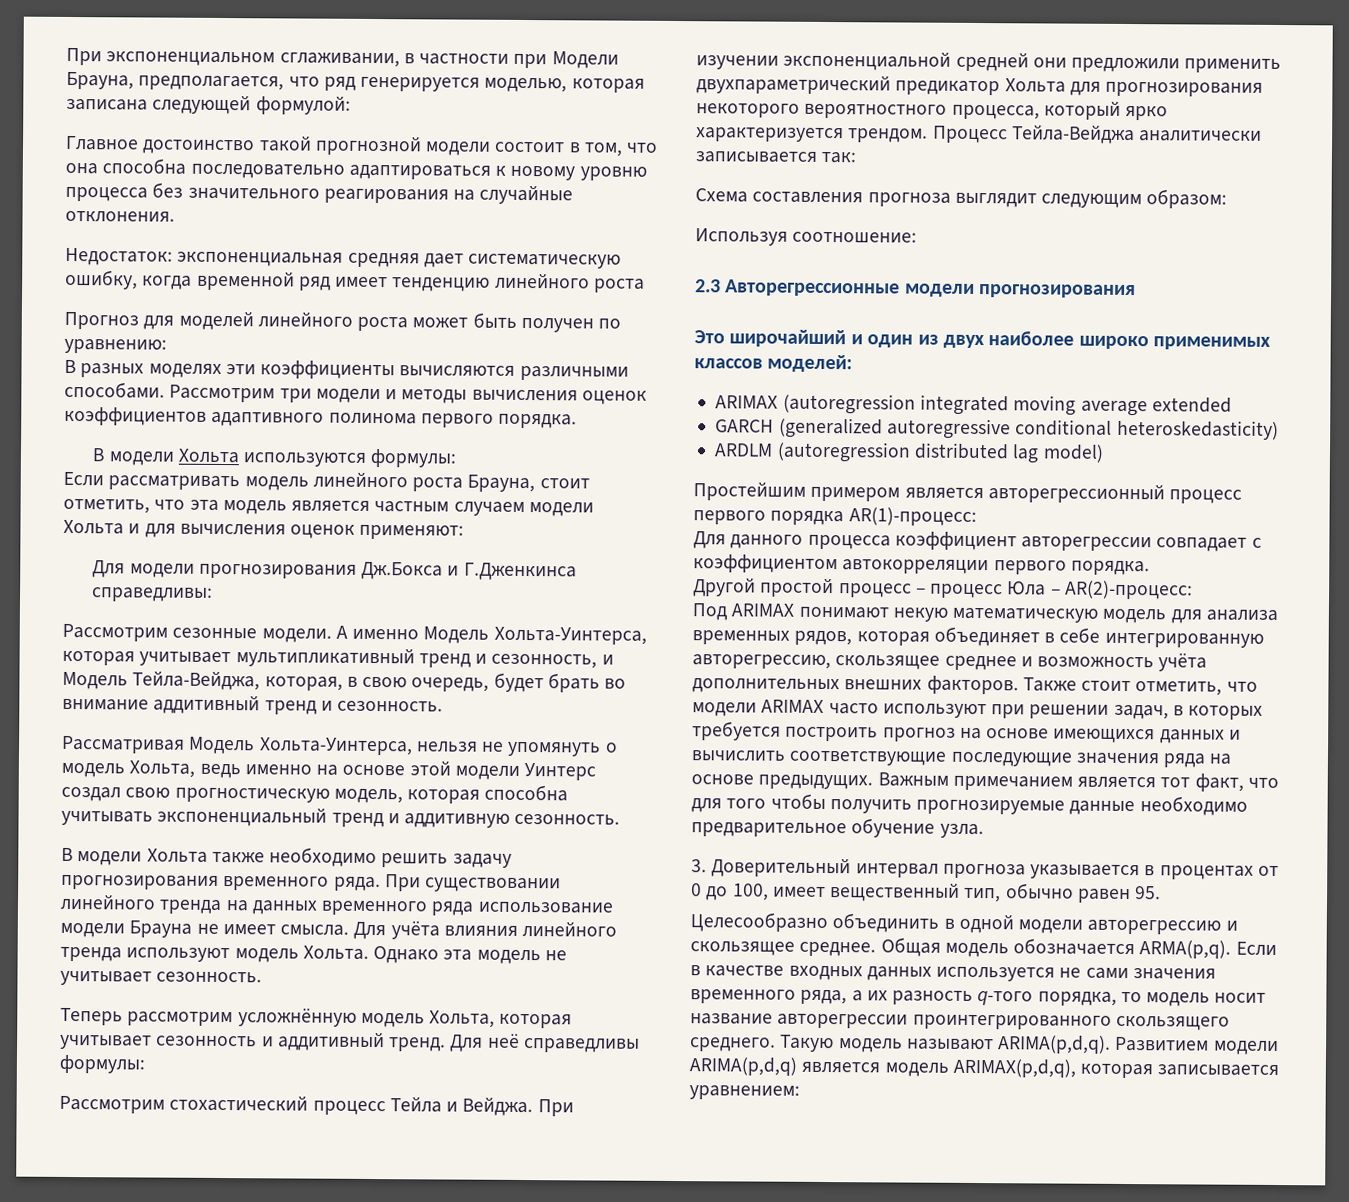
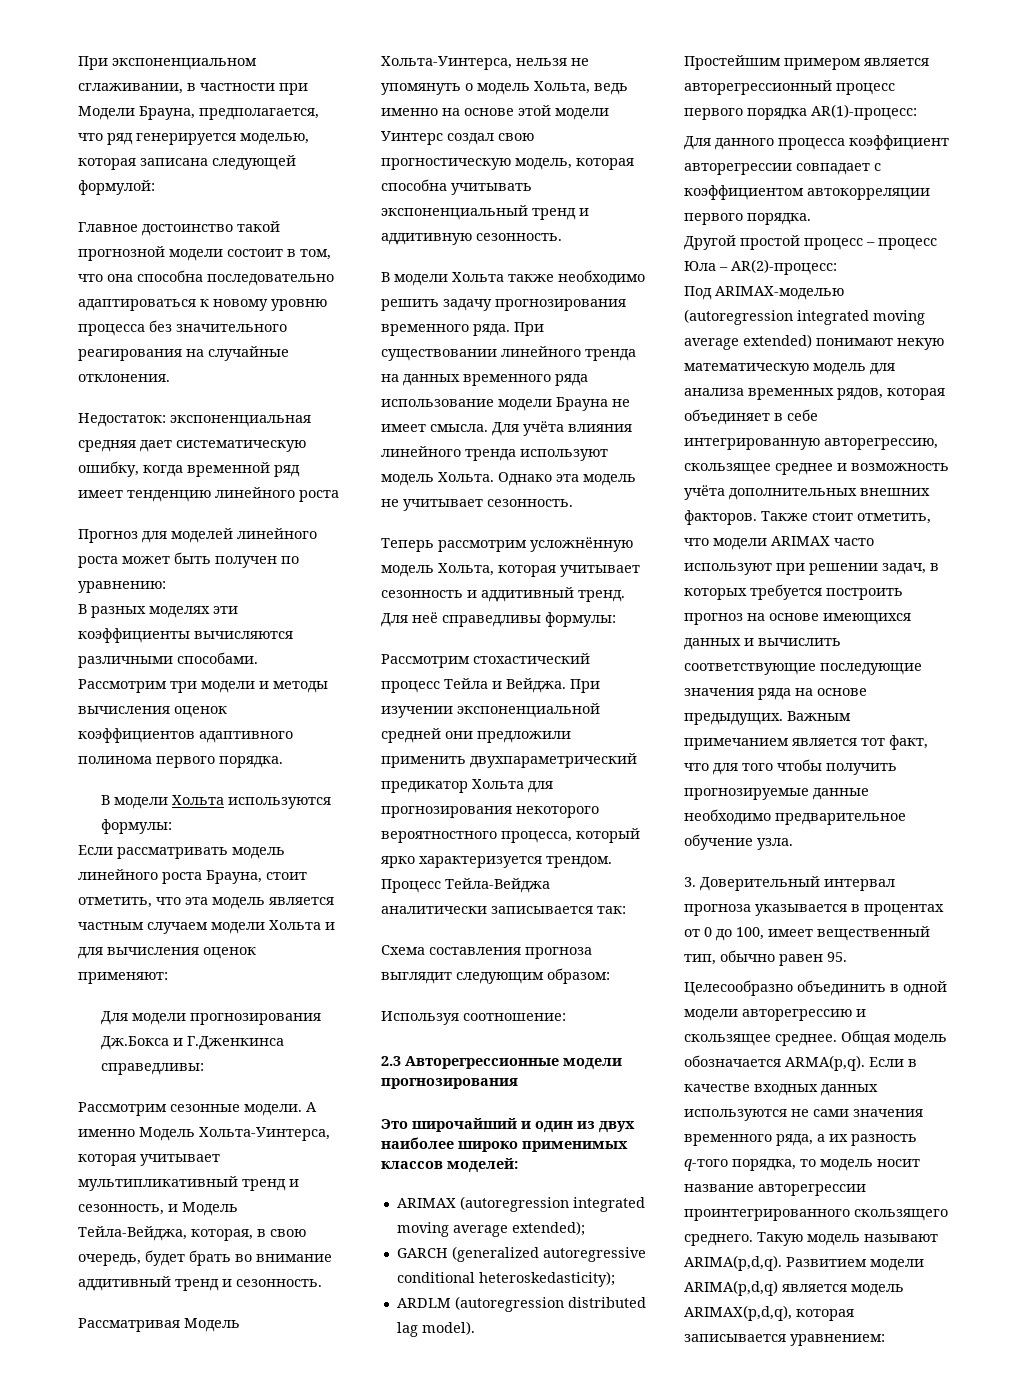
[1151,397,1232,413] extended -> [511,1221,585,1236] extended);
[1116,419,1279,440] heteroskedasticity) -> [478,1271,615,1287] heteroskedasticity);
[1042,444,1104,463] model) -> [421,1321,475,1335] model).
[731,603,795,617] ARIMAX -> [715,286,844,300] [684,309,925,325] [684,334,812,350] ARIMAX-моделью (autoregression integrated moving average extended)
[936,966,1056,982] используется -> [684,1109,787,1121] используются

